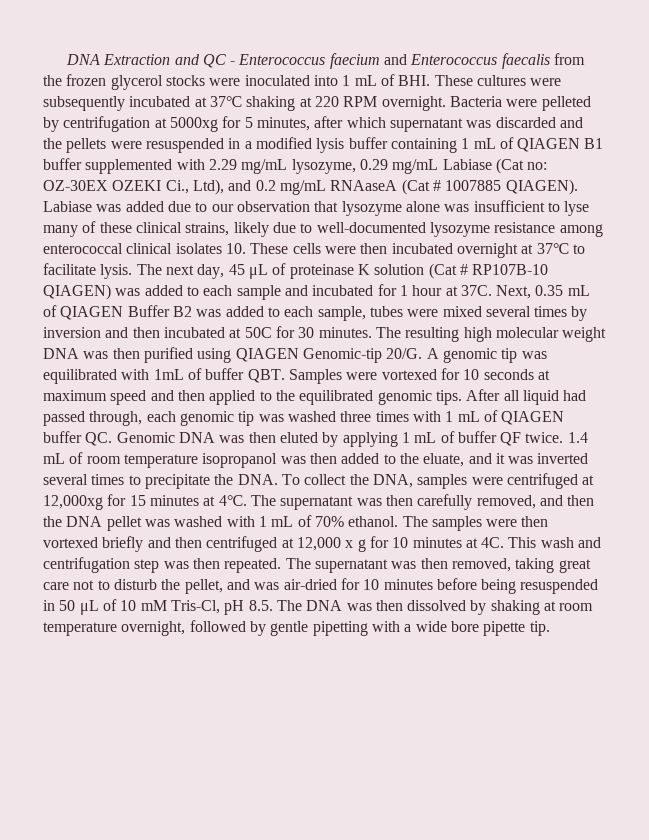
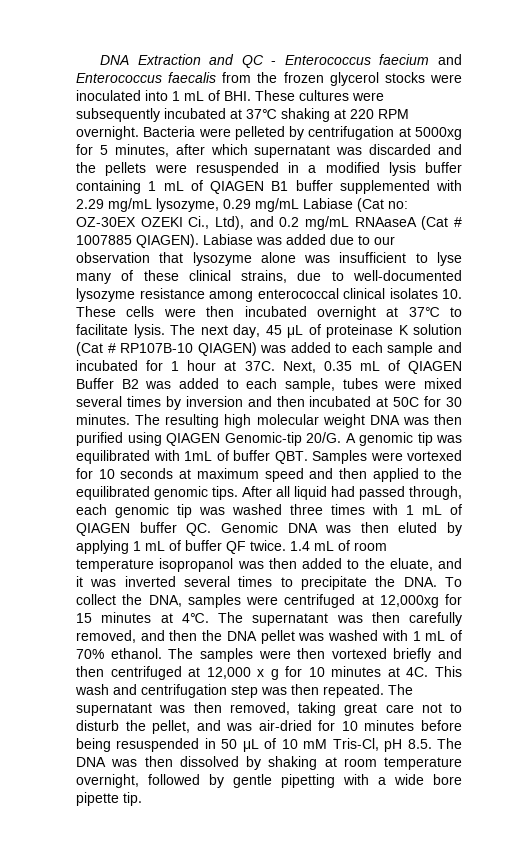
[233,222,269,237] likely -> (288, 276) none

